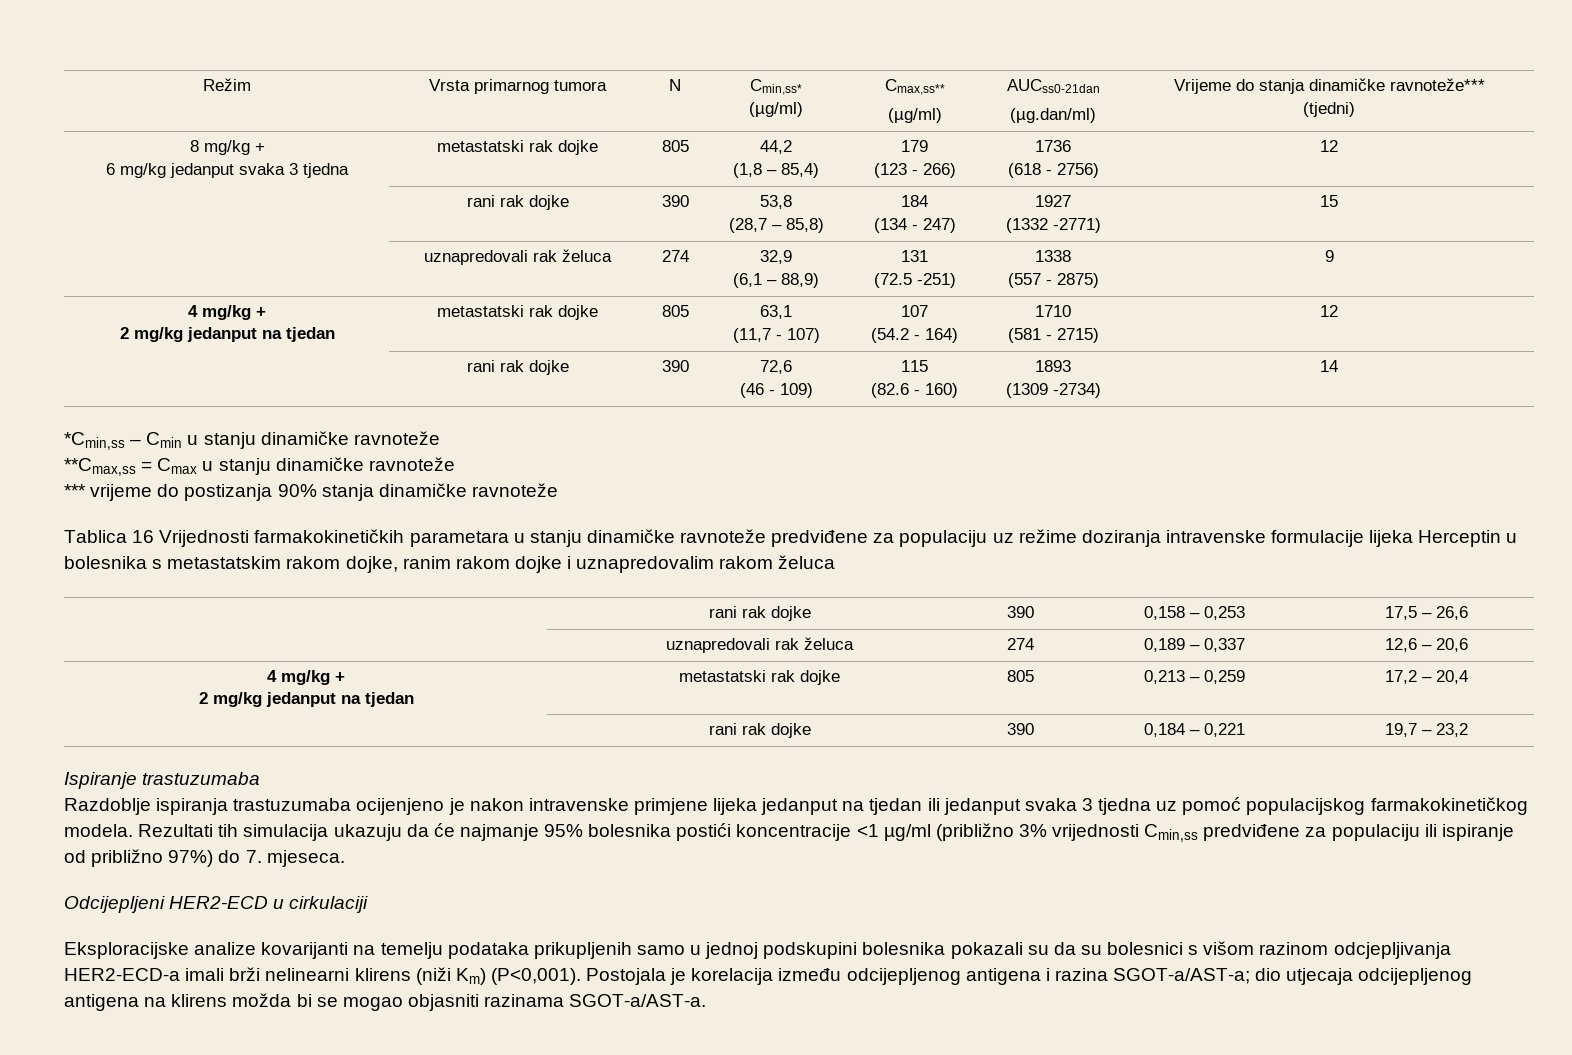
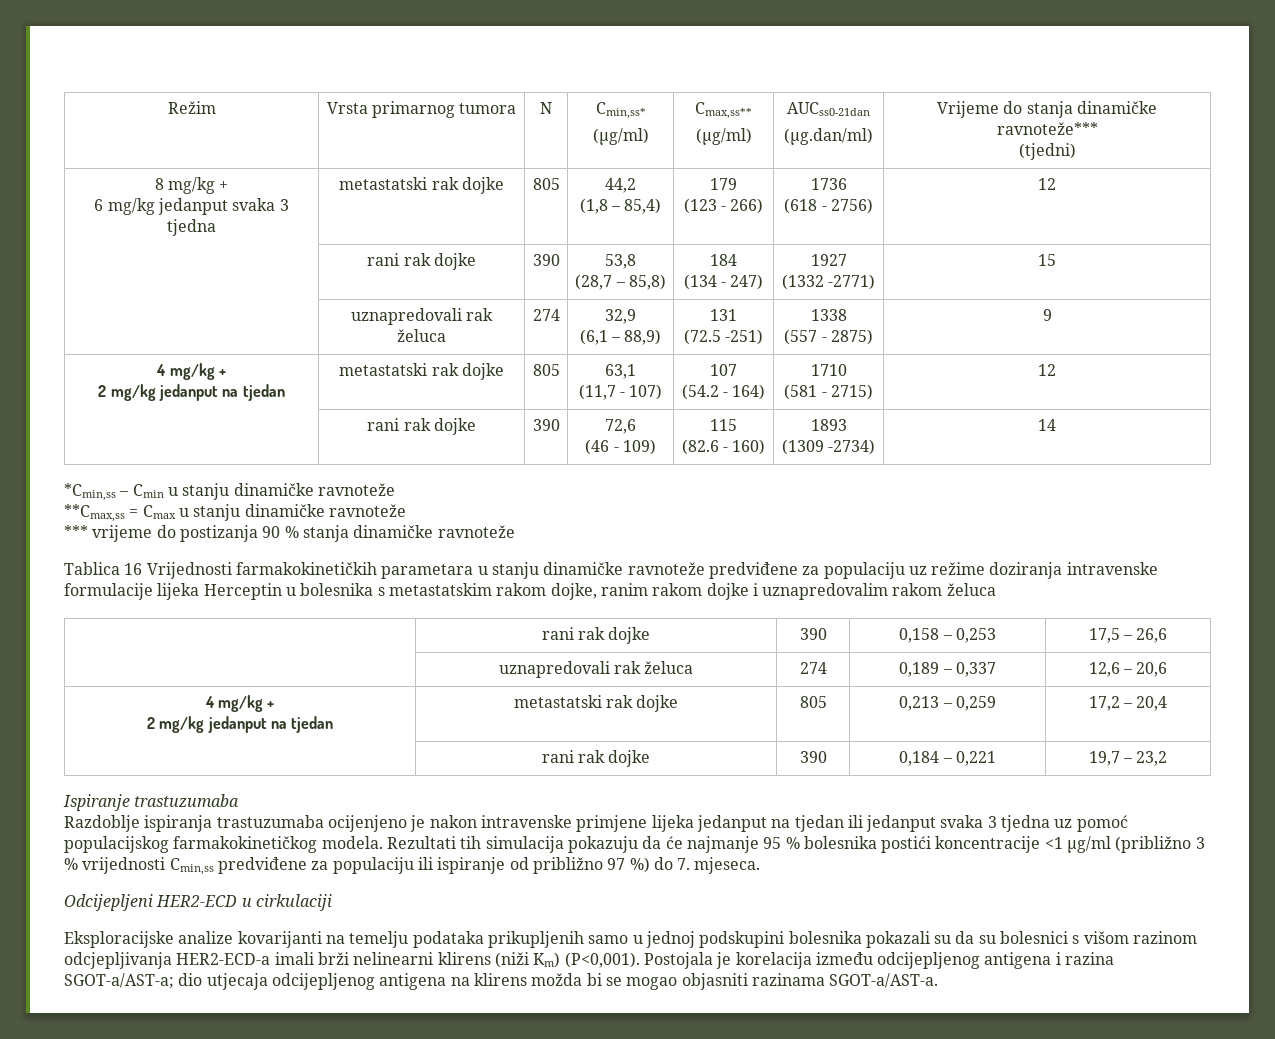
[277,484,317,497] 90% -> [262,526,299,538] 90 %
[333,824,402,841] ukazuju -> [567,836,638,853] pokazuju
[544,824,584,837] 95% -> [763,837,800,849] 95 %
[1018,824,1047,837] 3% -> [1195,837,1205,849] [64,858,78,870] 3 %
[168,850,214,867] 97%) -> [607,857,650,873] 97 %)

